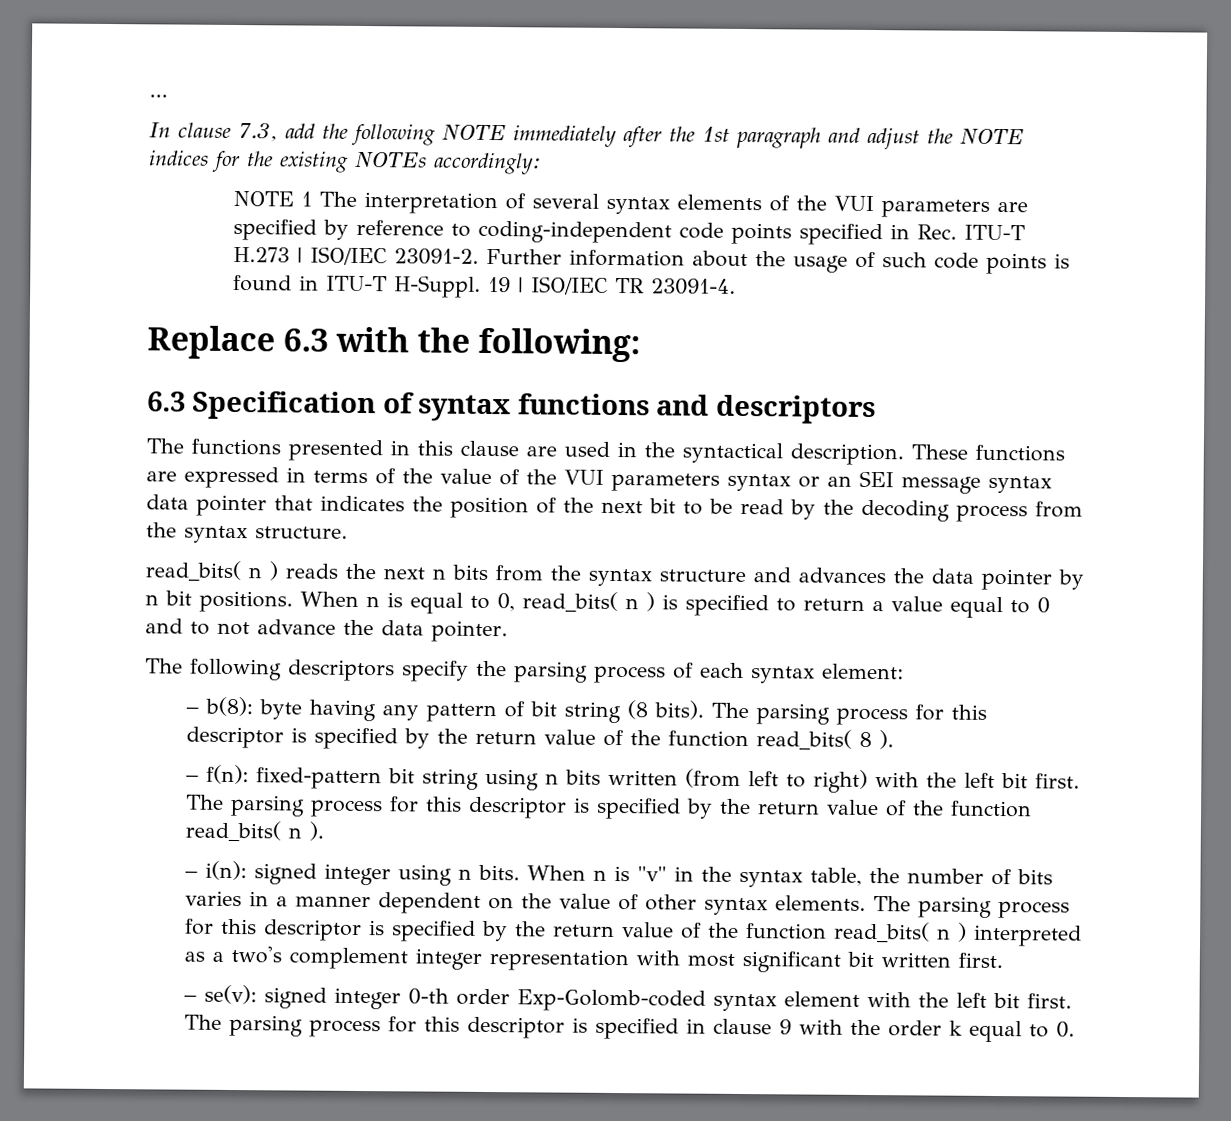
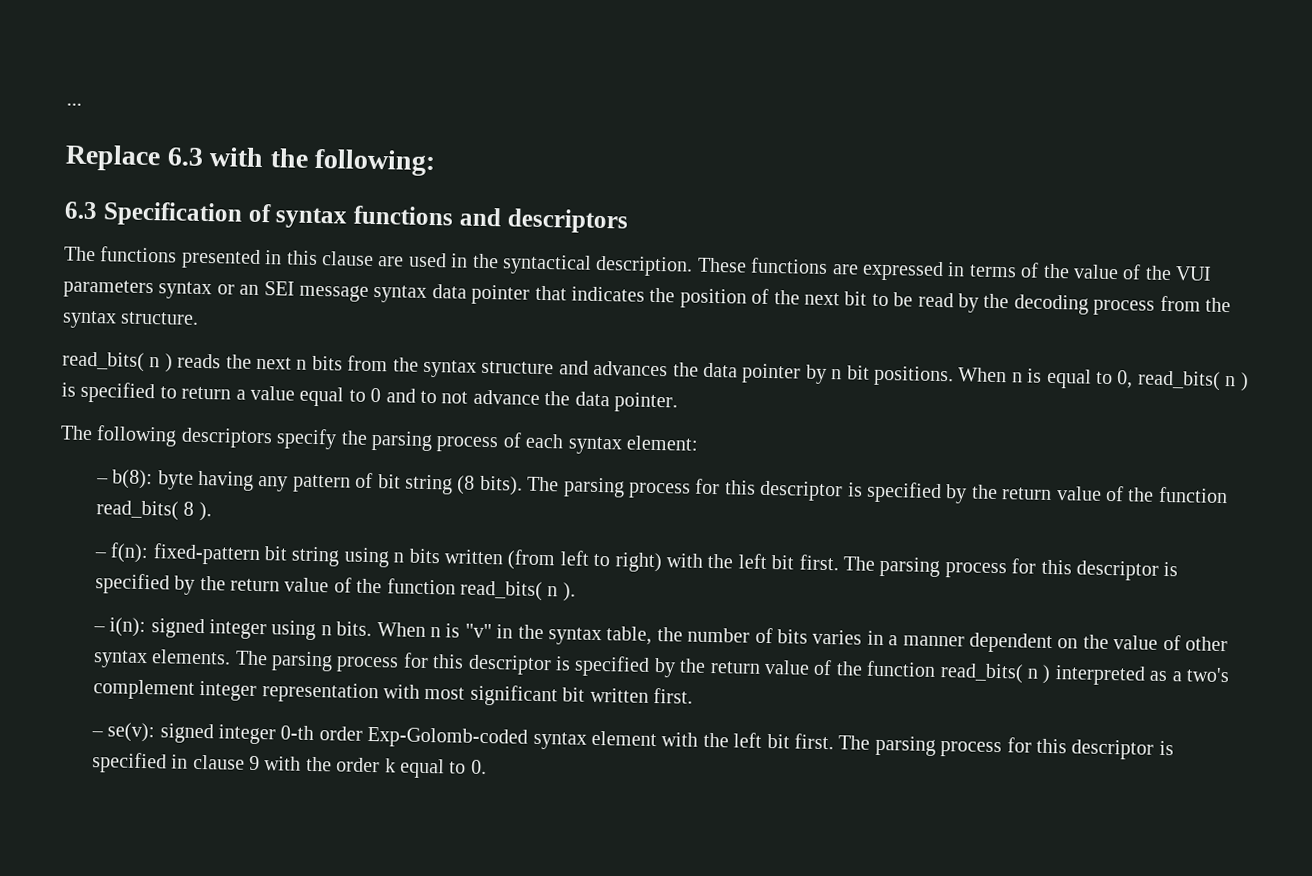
[149,122,1024,150] [149,150,542,175] [232,190,1028,218] [232,218,1025,246] [232,246,1070,275] [232,274,736,298] // In clause 7.3, add the following NOTE immediately after the 1st paragraph and adjust the NOTE indices for the existing NOTEs accordingly: // NOTE 1 The interpretation of several syntax elements of the VUI parameters are specified by reference to coding-independent code points specified in Rec. ITU-T H.273 | ISO/IEC 23091-2. Further information about the usage of such code points is found in ITU-T H-Suppl. 19 | ISO/IEC TR 23091-4. -> (82, 104) none

